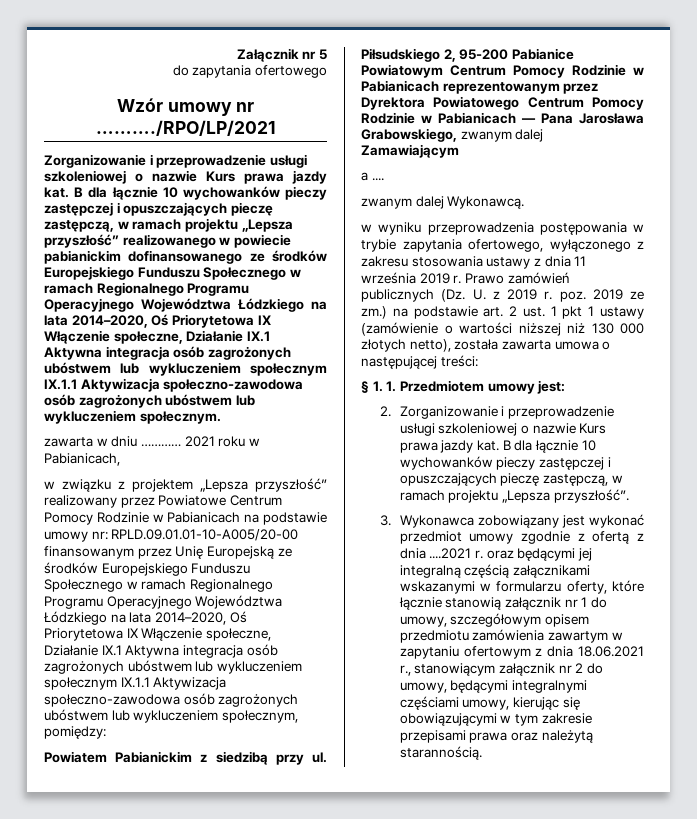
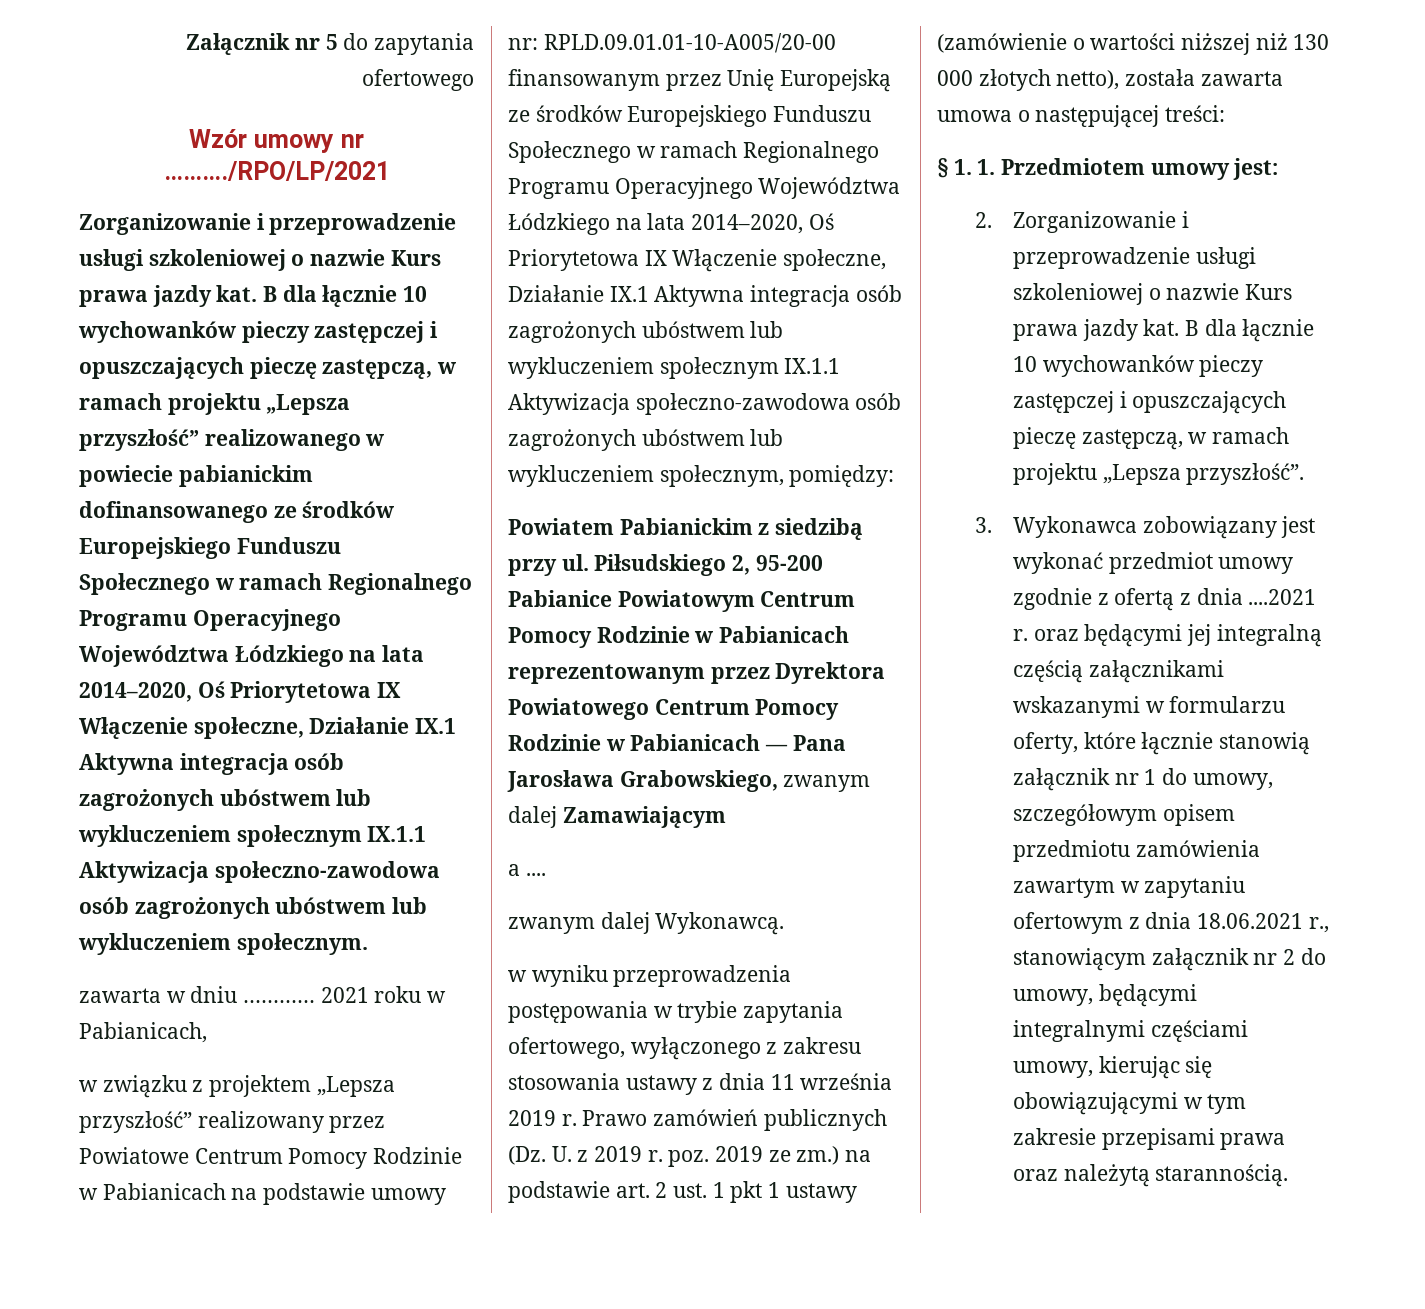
(327, 54) // -> (338, 42) none

